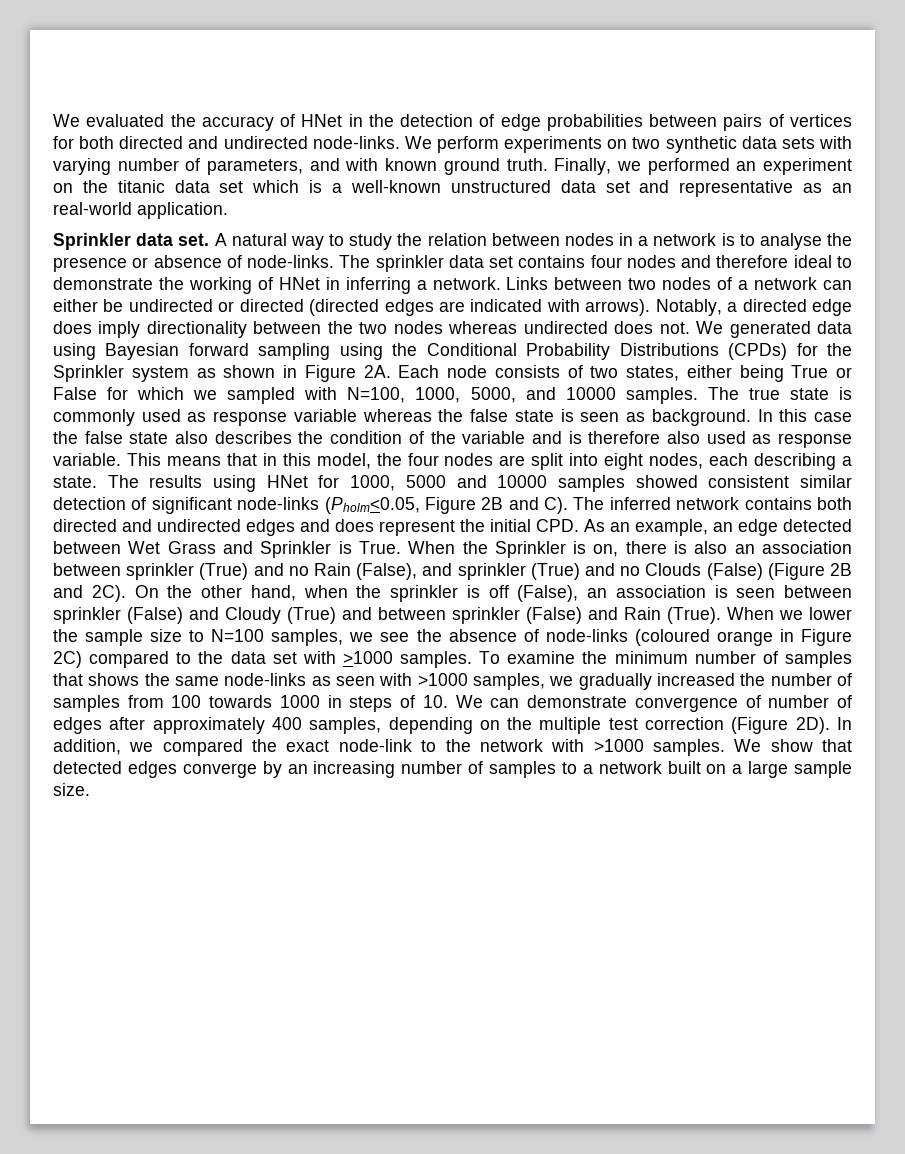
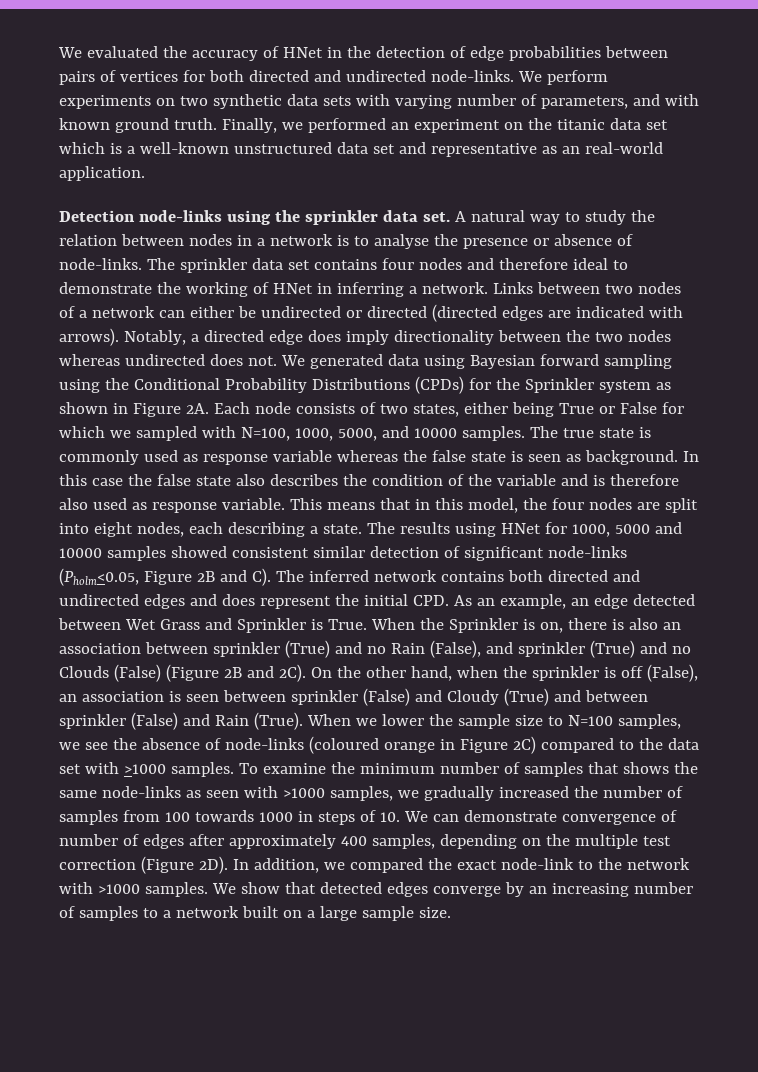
[53,233,131,250] Sprinkler -> [59,210,378,225] Detection node-links using the sprinkler

